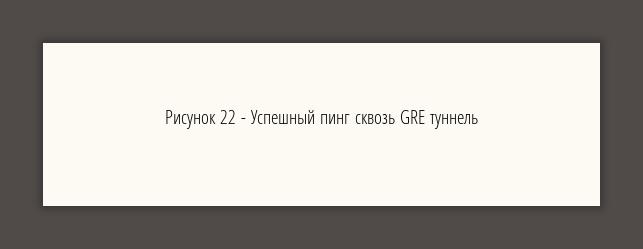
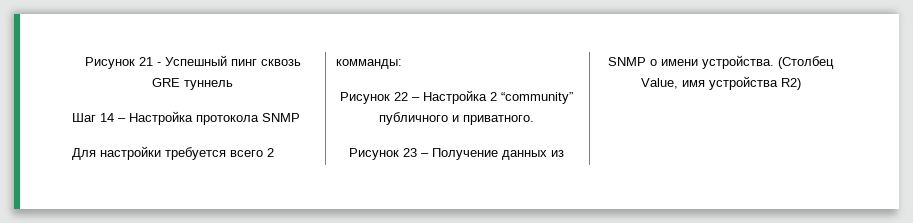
[165,110,237,129] Рисунок 22 -> [84,57,153,69] Рисунок 21
(478, 121) none -> [72,111,300,125] [72,146,274,160] [336,59,402,69] [340,90,573,104] [379,112,534,125] [349,148,564,160] [608,55,834,69] [640,76,801,90] // Шаг 14 – Настройка протокола SNMP // Для настройки требуется всего 2 комманды: // Рисунок 22 – Настройка 2 “community” публичного и приватного. // Рисунок 23 – Получение данных из SNMP о имени устройства. (Столбец Value, имя устройства R2)

